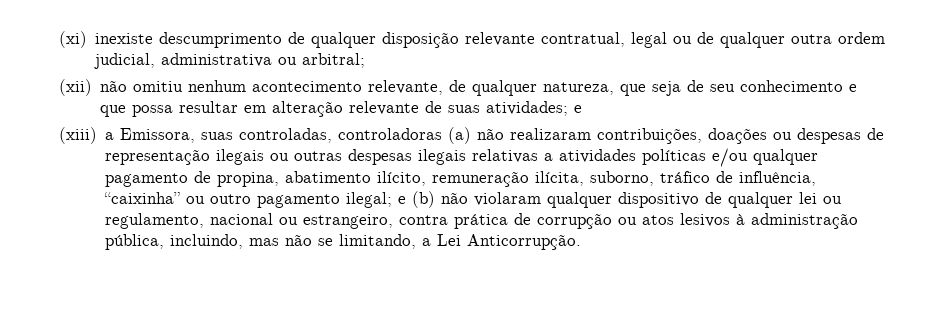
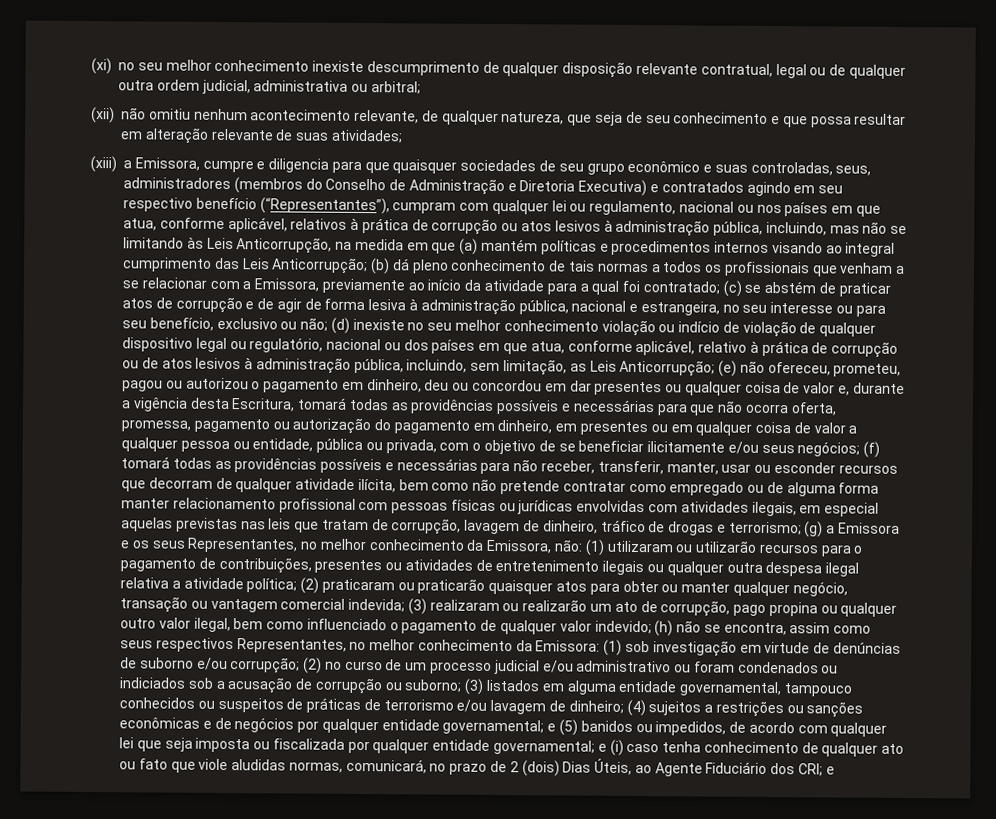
(87, 39) none -> [118,59,310,72] no seu melhor conhecimento
[574,105,583,113] e -> (403, 136) none
[201,127,885,144] [105,148,819,167] [105,171,817,187] [104,191,723,208] suas controladas, controladoras (a) não realizaram contribuições, doações ou despesas de representação ilegais ou outras despesas ilegais relativas a atividades políticas e/ou qualquer pagamento de propina, abatimento ilícito, remuneração ilícita, suborno, tráfico de influência, “caixinha” ou outro pagamento ilegal; e (b) não violaram qualquer dispositivo de -> [202,158,872,176] [123,177,844,197] [123,197,490,215] cumpre e diligencia para que quaisquer sociedades de seu grupo econômico e suas controladas, seus, administradores (membros do Conselho de Administração e Diretoria Executiva) e contratados agindo em seu respectivo benefício (“Representantes”), cumpram com
[303,214,449,229] estrangeiro, contra -> [756,202,881,217] [123,217,360,233] nos países em que atua, conforme aplicável, relativos à
[339,234,582,250] limitando, a Lei Anticorrupção. -> [123,236,896,257] [123,257,906,277] [122,277,891,297] [122,296,886,317] [122,317,877,338] [122,337,899,358] [122,357,902,377] [122,377,905,396] [121,397,837,416] [121,417,858,436] [121,437,881,458] [121,456,898,475] [121,477,880,497] [121,497,880,517] [121,517,901,538] [120,537,864,557] [120,556,860,577] [120,577,848,597] [120,596,898,617] [120,617,872,637] [120,637,901,657] [120,657,839,675] [119,677,853,697] [119,697,864,718] [119,717,888,737] [119,737,905,757] [119,758,835,777] limitando às Leis Anticorrupção, na medida em que (a) mantém políticas e procedimentos internos visando ao integral cumprimento das Leis Anticorrupção; (b) dá pleno conhecimento de tais normas a todos os profissionais que venham a se relacionar com a Emissora, previamente ao início da atividade para a qual foi contratado; (c) se abstém de praticar atos de corrupção e de agir de forma lesiva à administração pública, nacional e estrangeira, no seu interesse ou para seu benefício, exclusivo ou não; (d) inexiste no seu melhor conhecimento violação ou indício de violação de qualquer dispositivo legal ou regulatório, nacional ou dos países em que atua, conforme aplicável, relativo à prática de corrupção ou de atos lesivos à administração pública, incluindo, sem limitação, as Leis Anticorrupção; (e) não ofereceu, prometeu, pagou ou autorizou o pagamento em dinheiro, deu ou concordou em dar presentes ou qualquer coisa de valor e, durante a vigência desta Escritura, tomará todas as providências possíveis e necessárias para que não ocorra oferta, promessa, pagamento ou autorização do pagamento em dinheiro, em presentes ou em qualquer coisa de valor a qualquer pessoa ou entidade, pública ou privada, com o objetivo de se beneficiar ilicitamente e/ou seus negócios; (f) tomará todas as providências possíveis e necessárias para não receber, transferir, manter, usar ou esconder recursos que decorram de qualquer atividade ilícita, bem como não pretende contratar como empregado ou de alguma forma manter relacionamento profissional com pessoas físicas ou jurídicas envolvidas com atividades ilegais, em especial aquelas previstas nas leis que tratam de corrupção, lavagem de dinheiro, tráfico de drogas e terrorismo; (g) a Emissora e os seus Representantes, no melhor conhecimento da Emissora, não: (1) utilizaram ou utilizarão recursos para o pagamento de contribuições, presentes ou atividades de entretenimento ilegais ou qualquer outra despesa ilegal relativa a atividade política; (2) praticaram ou praticarão quaisquer atos para obter ou manter qualquer negócio, transação ou vantagem comercial indevida; (3) realizaram ou realizarão um ato de corrupção, pago propina ou qualquer outro valor ilegal, bem como influenciado o pagamento de qualquer valor indevido; (h) não se encontra, assim como seus respectivos Representantes, no melhor conhecimento da Emissora: (1) sob investigação em virtude de denúncias de suborno e/ou corrupção; (2) no curso de um processo judicial e/ou administrativo ou foram condenados ou indiciados sob a acusação de corrupção ou suborno; (3) listados em alguma entidade governamental, tampouco conhecidos ou suspeitos de práticas de terrorismo e/ou lavagem de dinheiro; (4) sujeitos a restrições ou sanções econômicas e de negócios por qualquer entidade governamental; e (5) banidos ou impedidos, de acordo com qualquer lei que seja imposta ou fiscalizada por qualquer entidade governamental; e (i) caso tenha conhecimento de qualquer ato ou fato que viole aludidas normas, comunicará, no prazo de 2 (dois) Dias Úteis, ao Agente Fiduciário dos CRI; e

